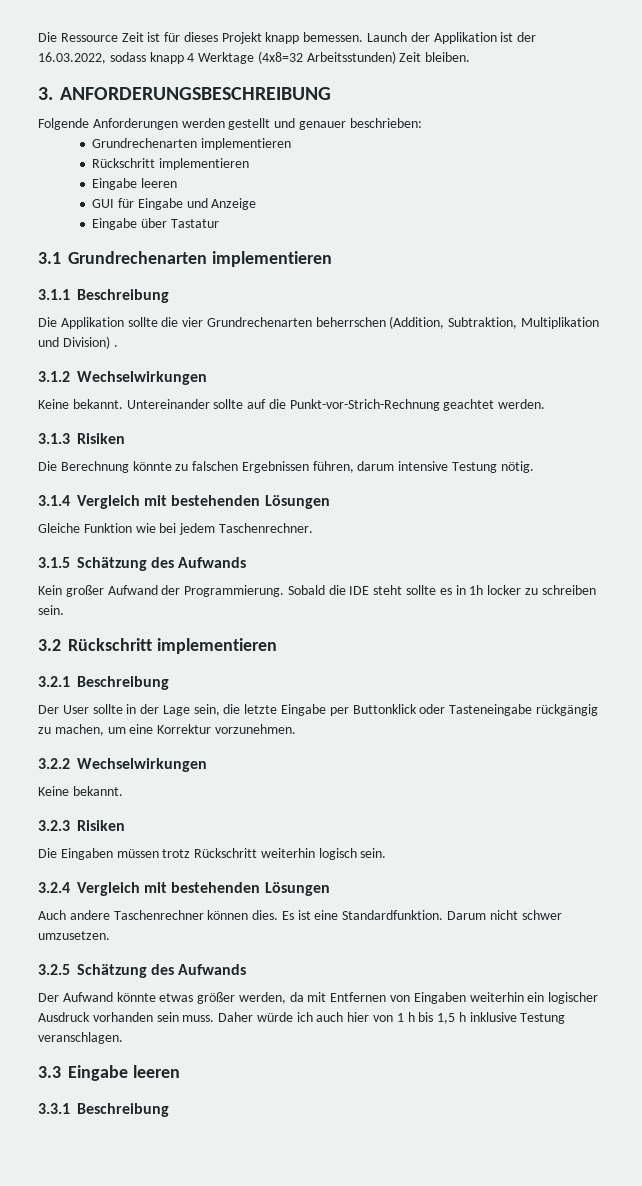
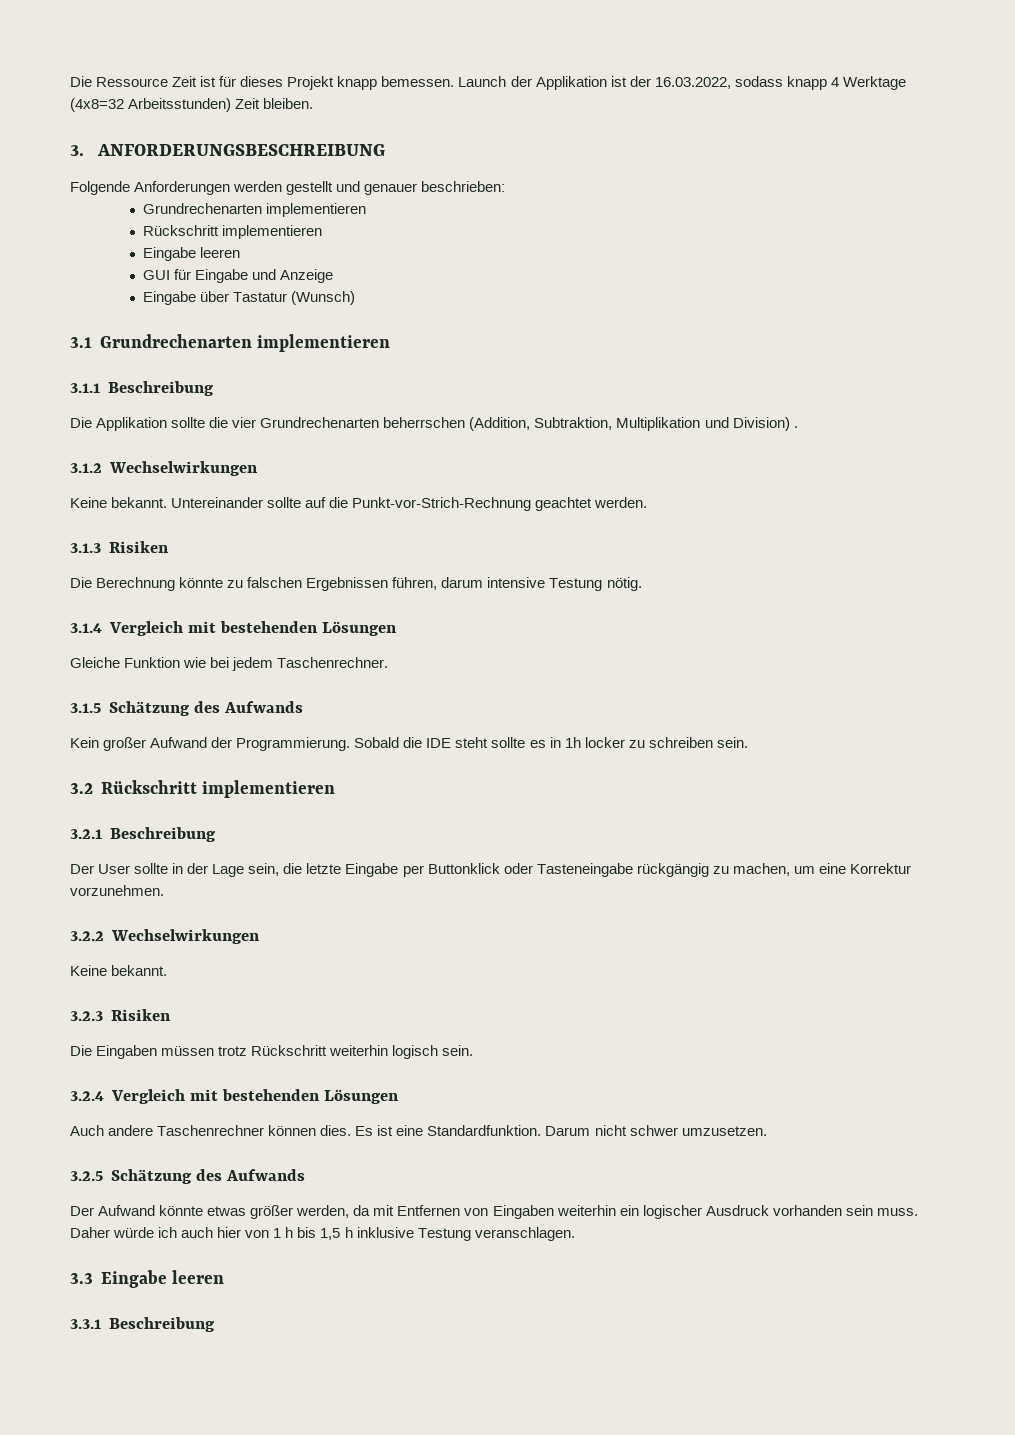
(219, 223) none -> [291,291,356,305] (Wunsch)

